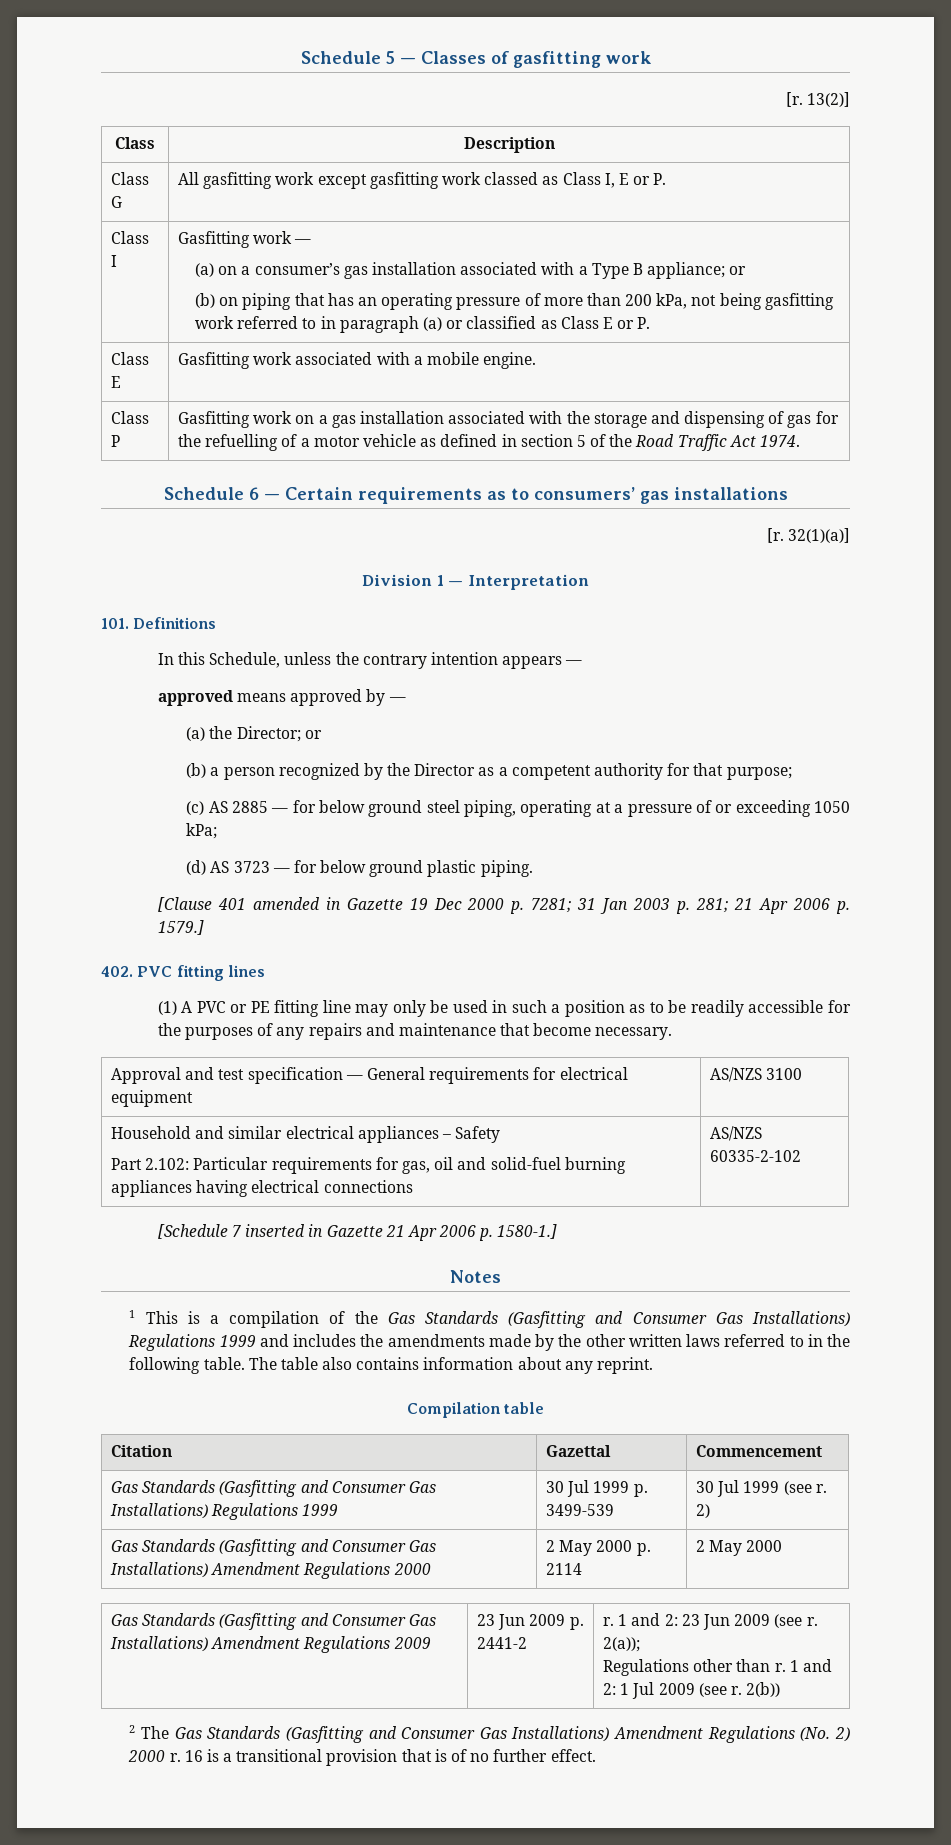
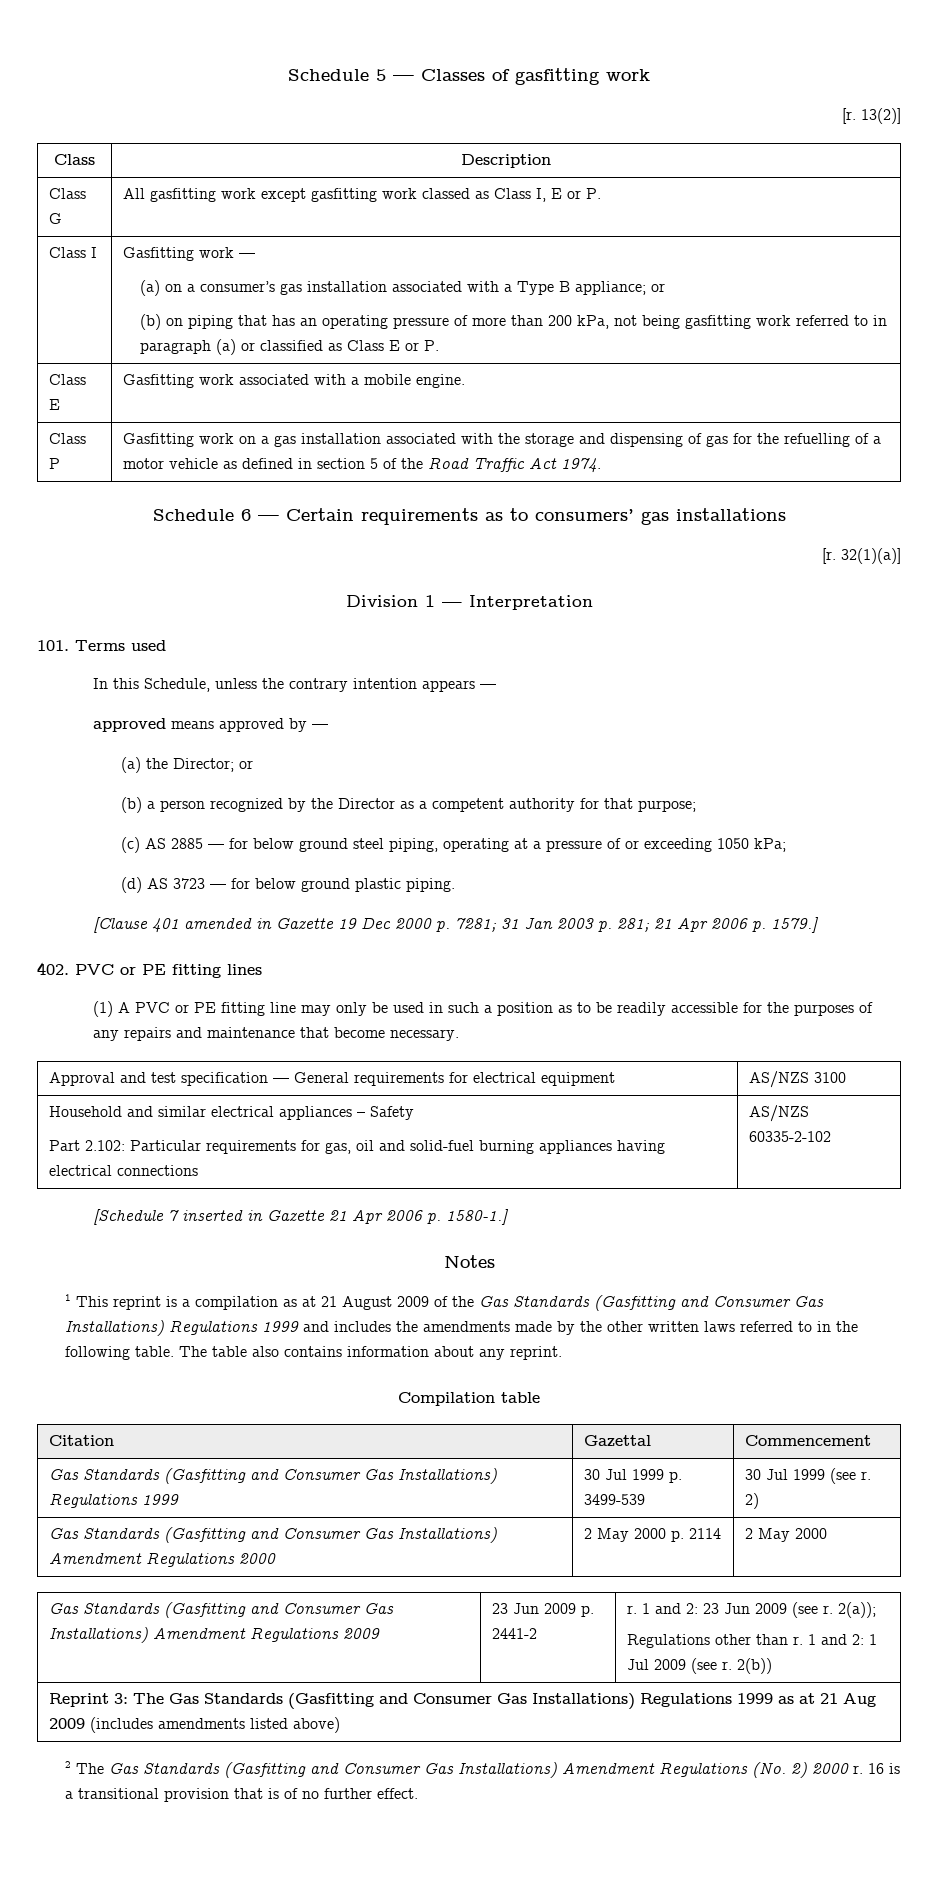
[133,617,217,629] Definitions -> [75,640,166,651] Terms used
(173, 971) none -> [120,964,166,975] or PE
(178, 1317) none -> [112,1296,161,1310] reprint
(320, 1319) none -> [282,1296,429,1310] as at 21 August 2009
(781, 1689) none -> [49,1693,877,1710] [49,1717,341,1733] // Reprint 3: The Gas Standards (Gasfitting and Consumer Gas Installations) Regulations 1999 as at 21 Aug 2009 (includes amendments listed above)

